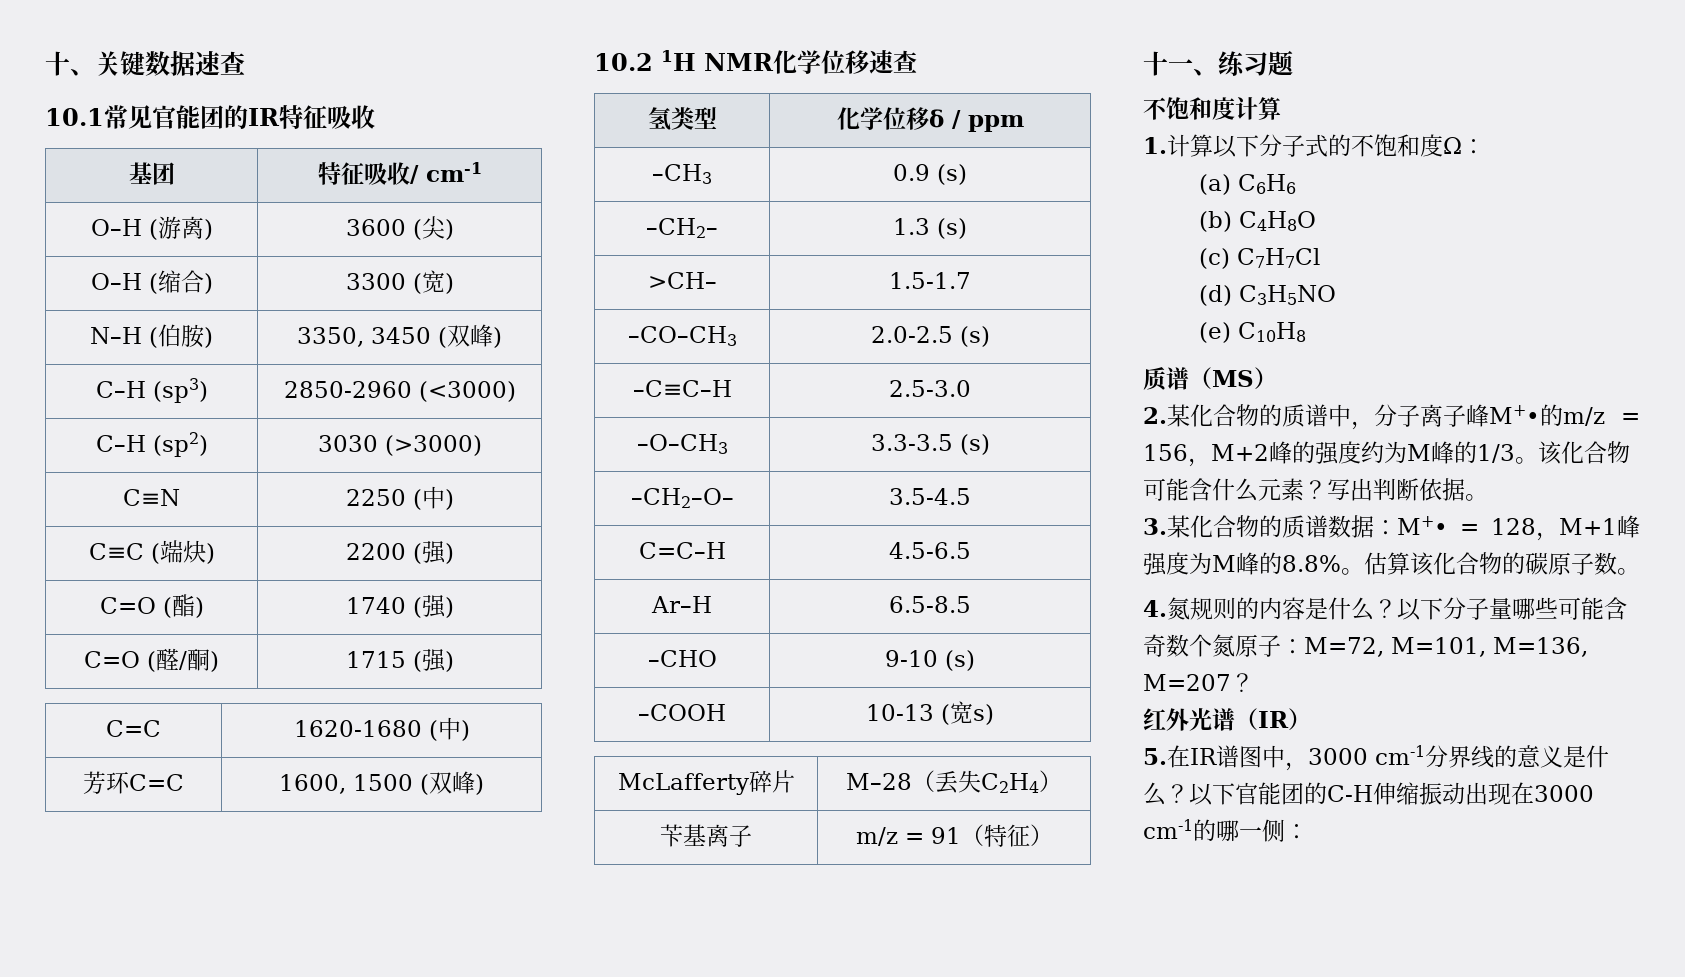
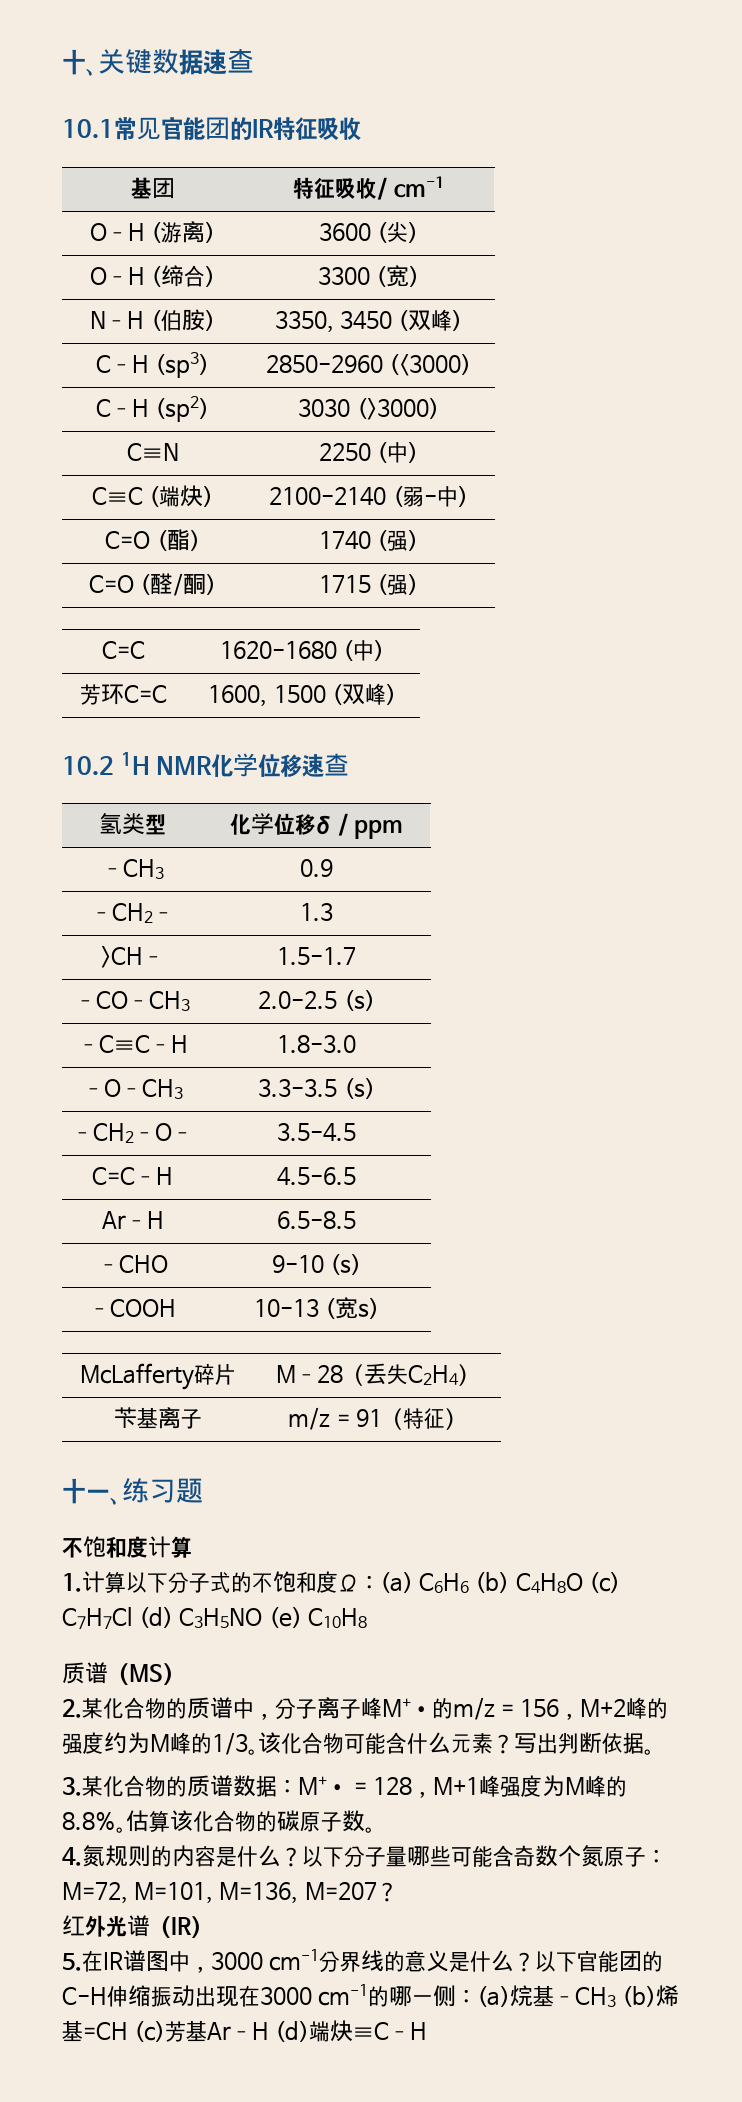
[157,270,181,293] 缩 -> [161,265,185,287] 缔
[345,541,446,564] 2200 (强 -> [269,485,458,508] 2100-2140 (弱-中
[937,164,967,185] (s) -> (333, 868) none
[937,218,967,239] (s) -> (333, 912) none
[889,380,971,397] 2.5-3.0 -> [277,1035,356,1053] 1.8-3.0
(1485, 146) // -> (380, 1582) none
(1297, 184) // -> (470, 1583) none
(1317, 221) // -> (583, 1583) none
(1321, 258) // -> (133, 1618) none
(1337, 295) // -> (263, 1618) none
(1308, 831) none -> [477,1985,680,2008] [62,2020,428,2043] (a)烷基–CH3 (b)烯基=CH (c)芳基Ar–H (d)端炔≡C–H

